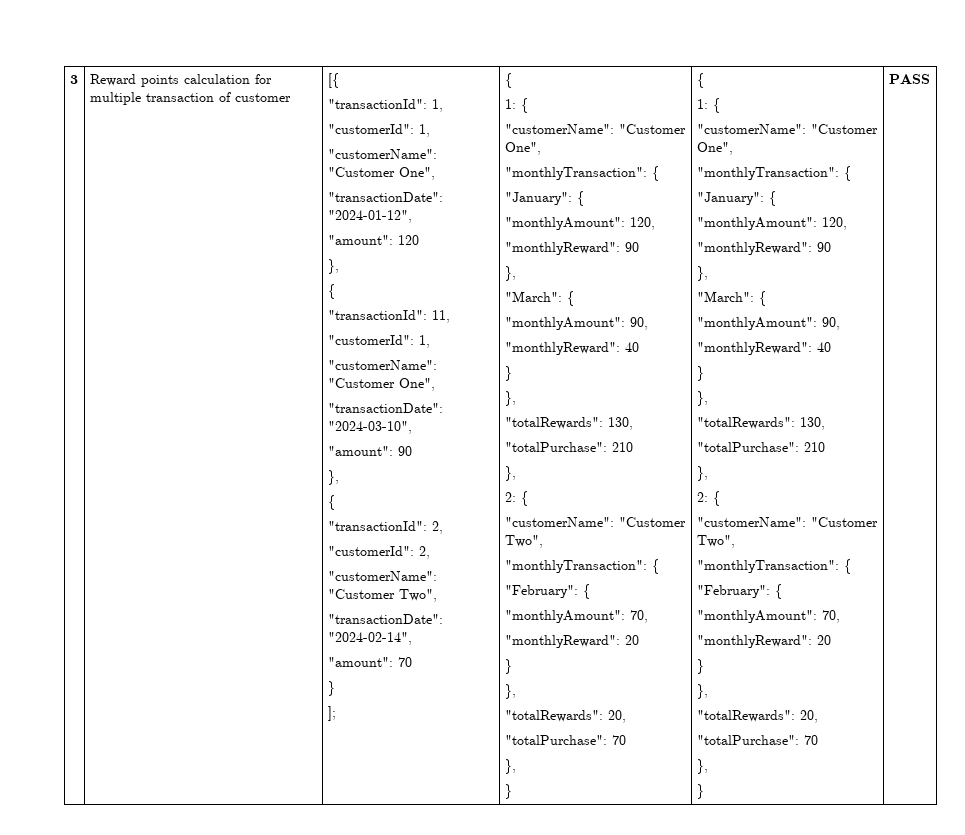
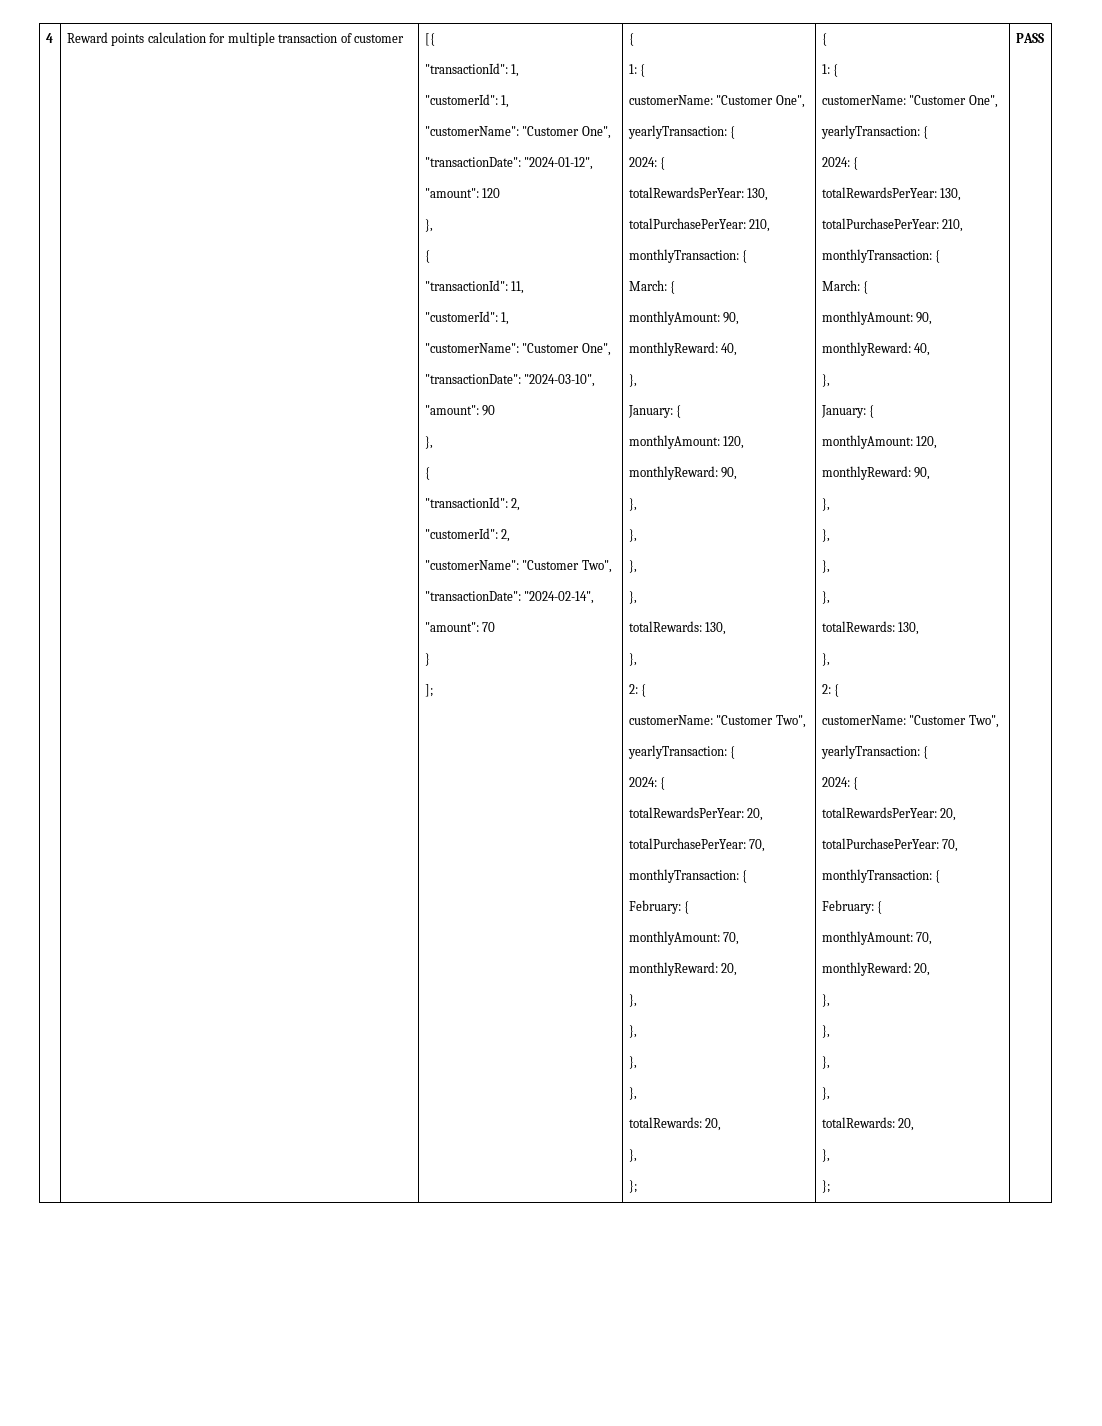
[69,75,78,84] 3 -> [45,33,53,43] 4
[504,124,686,134] [504,142,541,155] [504,166,659,181] [504,191,584,206] [504,217,655,230] [504,242,639,255] [504,266,516,281] [504,291,574,306] [504,317,648,330] [504,342,639,355] [504,366,512,381] [504,391,516,406] [504,417,633,430] [504,442,633,452] [504,466,516,481] [504,491,528,506] [504,517,686,527] [504,535,543,548] [504,559,659,574] [504,584,590,599] [504,610,648,623] [504,635,639,648] [504,659,512,674] [504,684,516,699] [504,710,626,723] [504,735,626,745] [504,759,516,774] [504,784,512,799] [696,73,704,88] [696,98,720,113] [696,124,878,134] [696,142,733,155] [696,166,851,181] [696,191,776,206] [696,217,847,230] [696,242,831,255] [696,266,708,281] [696,291,766,306] [696,317,840,330] [696,342,831,355] [696,366,704,381] [696,391,708,406] [696,417,825,430] [696,442,825,452] [696,466,708,481] [696,491,720,506] [696,517,878,527] [696,535,735,548] [696,559,851,574] [696,584,782,599] [696,610,840,623] [696,635,831,648] [696,659,704,674] [696,684,708,699] [696,710,818,723] [696,735,818,745] [696,759,708,774] [696,784,704,799] "customerName": "Customer One", // "monthlyTransaction": { // "January": { // "monthlyAmount": 120, // "monthlyReward": 90 // }, // "March": { // "monthlyAmount": 90, // "monthlyReward": 40 // } // }, // "totalRewards": 130, // "totalPurchase": 210 // }, // 2: { // "customerName": "Customer Two", // "monthlyTransaction": { // "February": { // "monthlyAmount": 70, // "monthlyReward": 20 // } // }, // "totalRewards": 20, // "totalPurchase": 70 // }, // } | { // 1: { // "customerName": "Customer One", // "monthlyTransaction": { // "January": { // "monthlyAmount": 120, // "monthlyReward": 90 // }, // "March": { // "monthlyAmount": 90, // "monthlyReward": 40 // } // }, // "totalRewards": 130, // "totalPurchase": 210 // }, // 2: { // "customerName": "Customer Two", // "monthlyTransaction": { // "February": { // "monthlyAmount": 70, // "monthlyReward": 20 // } // }, // "totalRewards": 20, // "totalPurchase": 70 // }, // } -> [628,95,805,108] [627,125,736,139] [628,157,666,170] [628,187,769,201] [628,218,771,232] [628,249,748,263] [628,280,676,294] [628,311,740,325] [628,342,738,356] [628,374,637,387] [627,405,682,418] [628,435,745,449] [628,466,738,480] [628,498,637,511] [628,529,637,542] [628,560,637,573] [628,591,637,604] [628,621,727,635] [628,653,637,666] [628,684,647,697] [628,715,806,728] [627,745,736,759] [628,777,666,790] [628,807,764,821] [628,838,766,852] [628,869,748,883] [628,900,690,914] [628,931,740,945] [628,962,738,976] [628,994,637,1007] [628,1025,637,1038] [628,1056,637,1069] [628,1087,637,1100] [628,1117,722,1131] [628,1149,637,1162] [628,1180,637,1193] [821,33,827,46] [821,64,839,77] [821,95,998,108] [820,125,929,139] [821,157,859,170] [821,187,962,201] [821,218,964,232] [821,249,941,263] [821,280,869,294] [821,311,933,325] [821,342,931,356] [821,374,830,387] [820,405,875,418] [821,435,938,449] [821,466,931,480] [821,498,830,511] [821,529,830,542] [821,560,830,573] [821,591,830,604] [821,621,920,635] [821,653,830,666] [821,684,840,697] [821,715,999,728] [820,745,929,759] [821,777,859,790] [821,807,957,821] [821,838,959,852] [821,869,941,883] [821,900,883,914] [821,931,933,945] [821,962,931,976] [821,994,830,1007] [821,1025,830,1038] [821,1056,830,1069] [821,1087,830,1100] [821,1117,915,1131] [821,1149,830,1162] [821,1180,830,1193] customerName: "Customer One", // yearlyTransaction: { // 2024: { // totalRewardsPerYear: 130, // totalPurchasePerYear: 210, // monthlyTransaction: { // March: { // monthlyAmount: 90, // monthlyReward: 40, // }, // January: { // monthlyAmount: 120, // monthlyReward: 90, // }, // }, // }, // }, // totalRewards: 130, // }, // 2: { // customerName: "Customer Two", // yearlyTransaction: { // 2024: { // totalRewardsPerYear: 20, // totalPurchasePerYear: 70, // monthlyTransaction: { // February: { // monthlyAmount: 70, // monthlyReward: 20, // }, // }, // }, // }, // totalRewards: 20, // }, // }; | { // 1: { // customerName: "Customer One", // yearlyTransaction: { // 2024: { // totalRewardsPerYear: 130, // totalPurchasePerYear: 210, // monthlyTransaction: { // March: { // monthlyAmount: 90, // monthlyReward: 40, // }, // January: { // monthlyAmount: 120, // monthlyReward: 90, // }, // }, // }, // }, // totalRewards: 130, // }, // 2: { // customerName: "Customer Two", // yearlyTransaction: { // 2024: { // totalRewardsPerYear: 20, // totalPurchasePerYear: 70, // monthlyTransaction: { // February: { // monthlyAmount: 70, // monthlyReward: 20, // }, // }, // }, // }, // totalRewards: 20, // }, // };

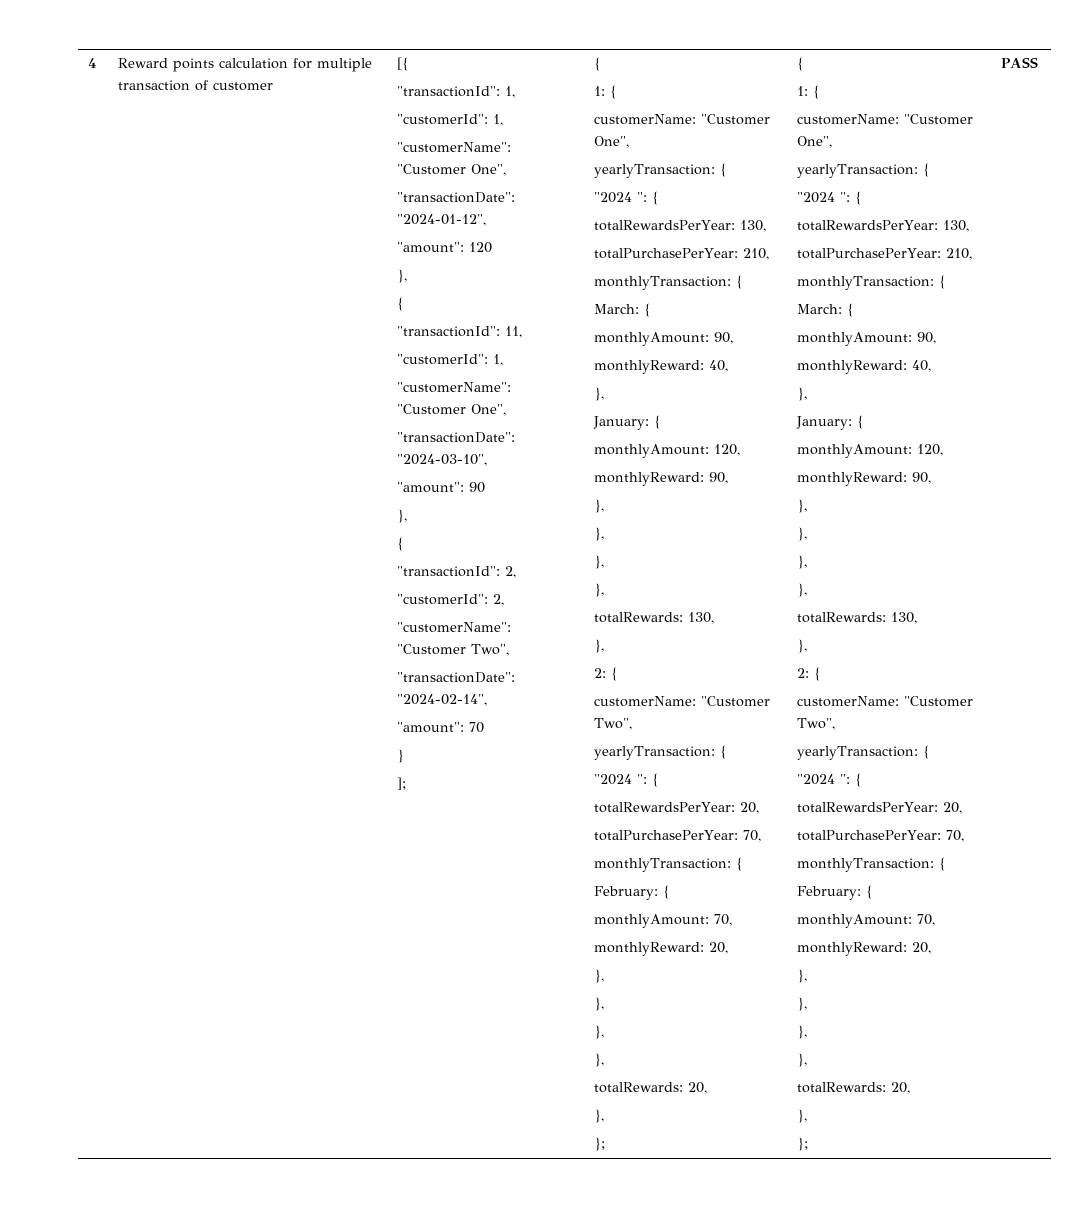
[628,157,657,167] 2024: -> [594,192,648,203] "2024 ":
[628,777,657,787] 2024: -> [594,774,648,785] "2024 ":
[821,157,850,167] 2024: -> [797,192,851,203] "2024 ":
[821,777,850,787] 2024: -> [797,774,851,785] "2024 ":

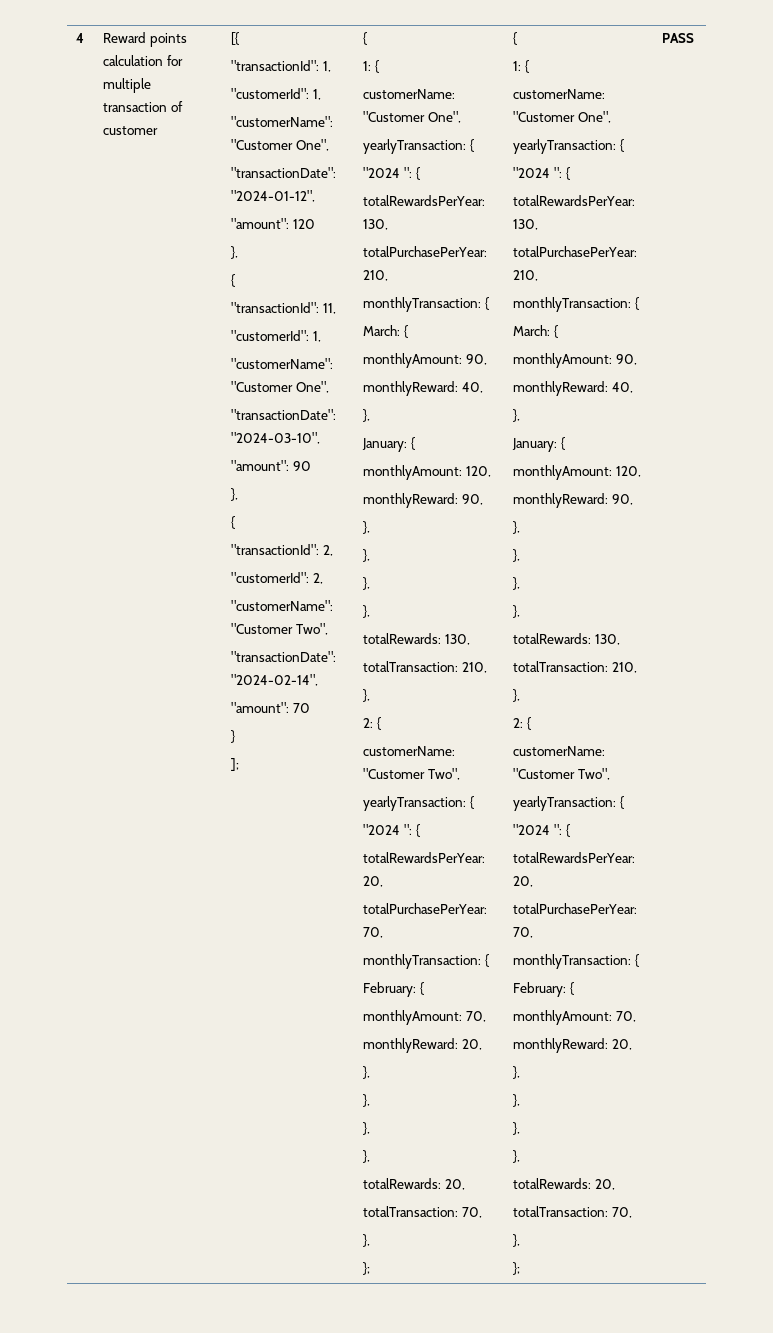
(715, 618) none -> [363,661,488,673] // totalTransaction: 210,
(708, 1088) none -> [363,1206,483,1218] // totalTransaction: 70,
(918, 618) none -> [513,661,638,673] // totalTransaction: 210,
(911, 1088) none -> [513,1206,633,1218] // totalTransaction: 70,

